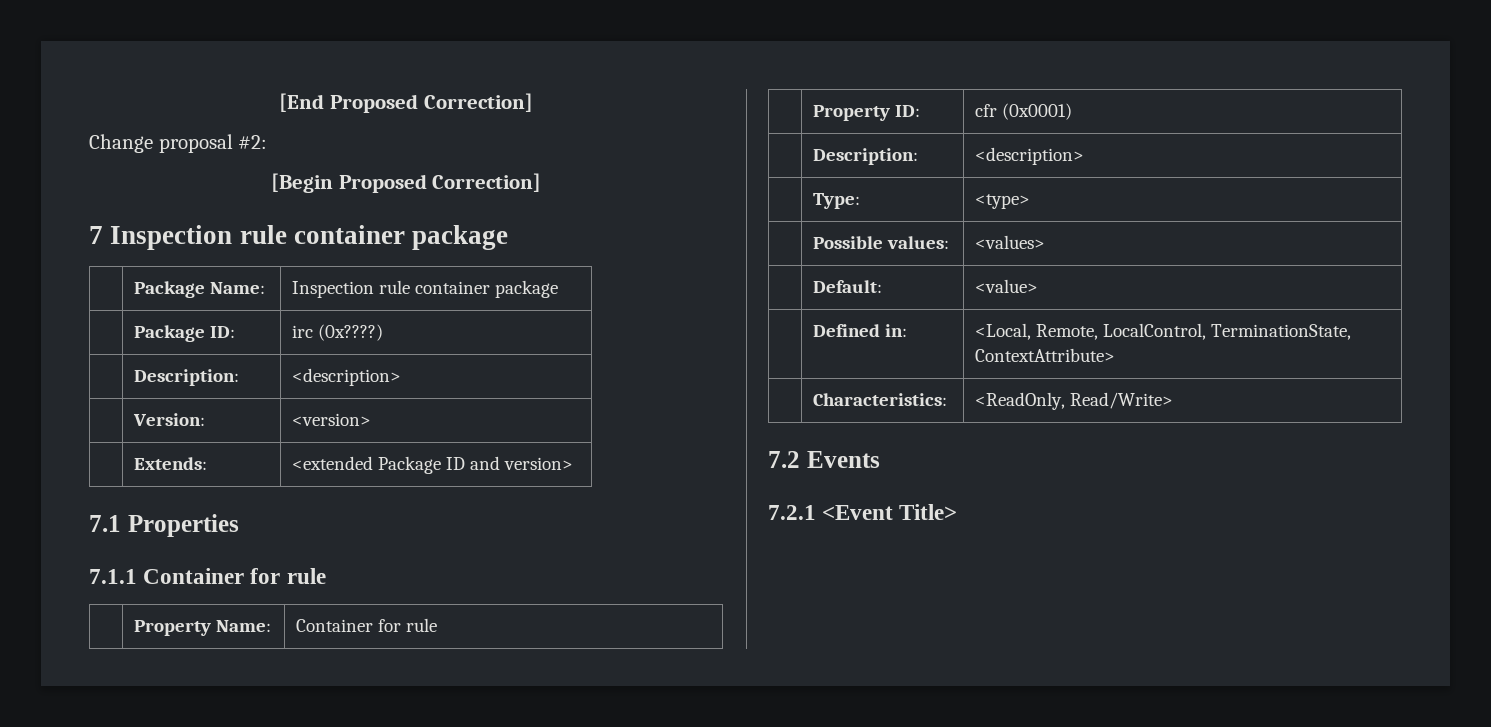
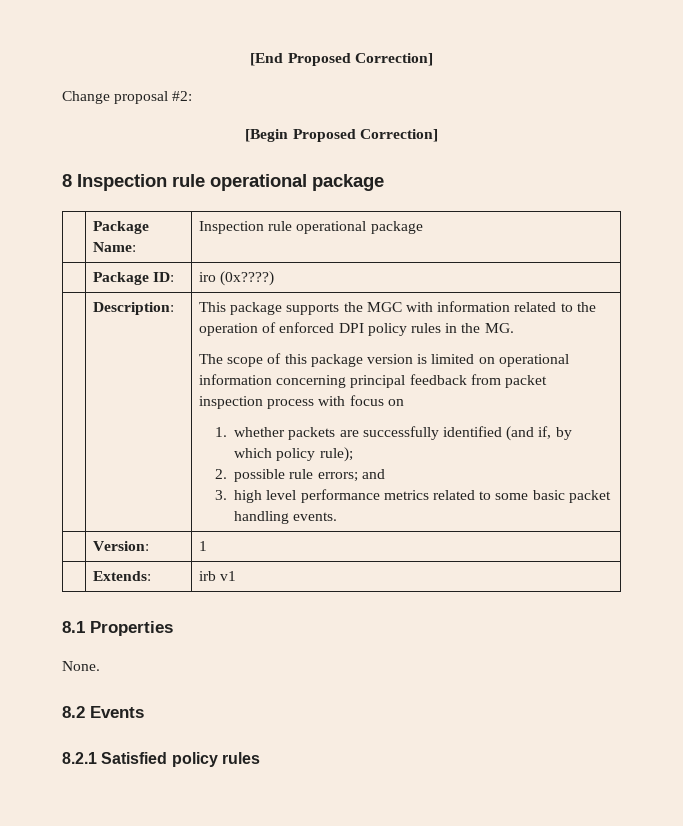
[89,225,405,250] 7 Inspection rule container -> [62,174,307,191] 8 Inspection rule operational
[414,281,490,294] container -> [296,221,367,234] operational
[291,325,313,338] irc -> [199,272,217,282] iro
[291,368,401,386] <description> -> [199,301,596,315] [199,322,514,336] [199,353,569,367] [199,374,548,388] [199,395,404,409] [214,426,572,441] [234,447,353,462] [214,469,385,482] [214,489,611,503] [234,511,338,524] This package supports the MGC with information related to the operation of enforced DPI policy rules in the MG. // The scope of this package version is limited on operational information concerning principal feedback from packet inspection process with focus on // 1. whether packets are successfully identified (and if, by which policy rule); // 2. possible rule errors; and // 3. high level performance metrics related to some basic packet handling events.
[291,413,371,426] <version> -> [199,541,208,551] 1
[291,456,573,474] [89,514,239,537] [89,568,326,584] [133,620,271,636] [295,618,437,632] [812,105,920,121] [974,103,1072,120] [812,148,918,165] [974,147,1084,165] [812,193,860,209] [974,194,1030,209] [812,236,949,249] [974,235,1045,249] [812,280,882,293] [974,279,1038,293] [812,324,907,337] [974,323,1351,340] [974,348,1115,362] [812,393,947,406] [974,392,1173,410] [768,451,880,468] [768,504,958,520] <extended Package ID and version> // 7.1 Properties // 7.1.1 Container for rule // | Property Name: | Container for rule // | Property ID: | cfr (0x0001) // | Description: | <description> // | Type: | <type> // | Possible values: | <values> // | Default: | <value> // | Defined in: | <Local, Remote, LocalControl, TerminationState, ContextAttribute> // | Characteristics: | <ReadOnly, Read/Write> // 7.2 Events // 7.2.1 <Event Title> -> [199,571,237,581] [62,621,173,636] [62,661,100,671] [62,706,144,718] [62,752,260,767] irb v1 // 8.1 Properties // None. // 8.2 Events // 8.2.1 Satisfied policy rules

